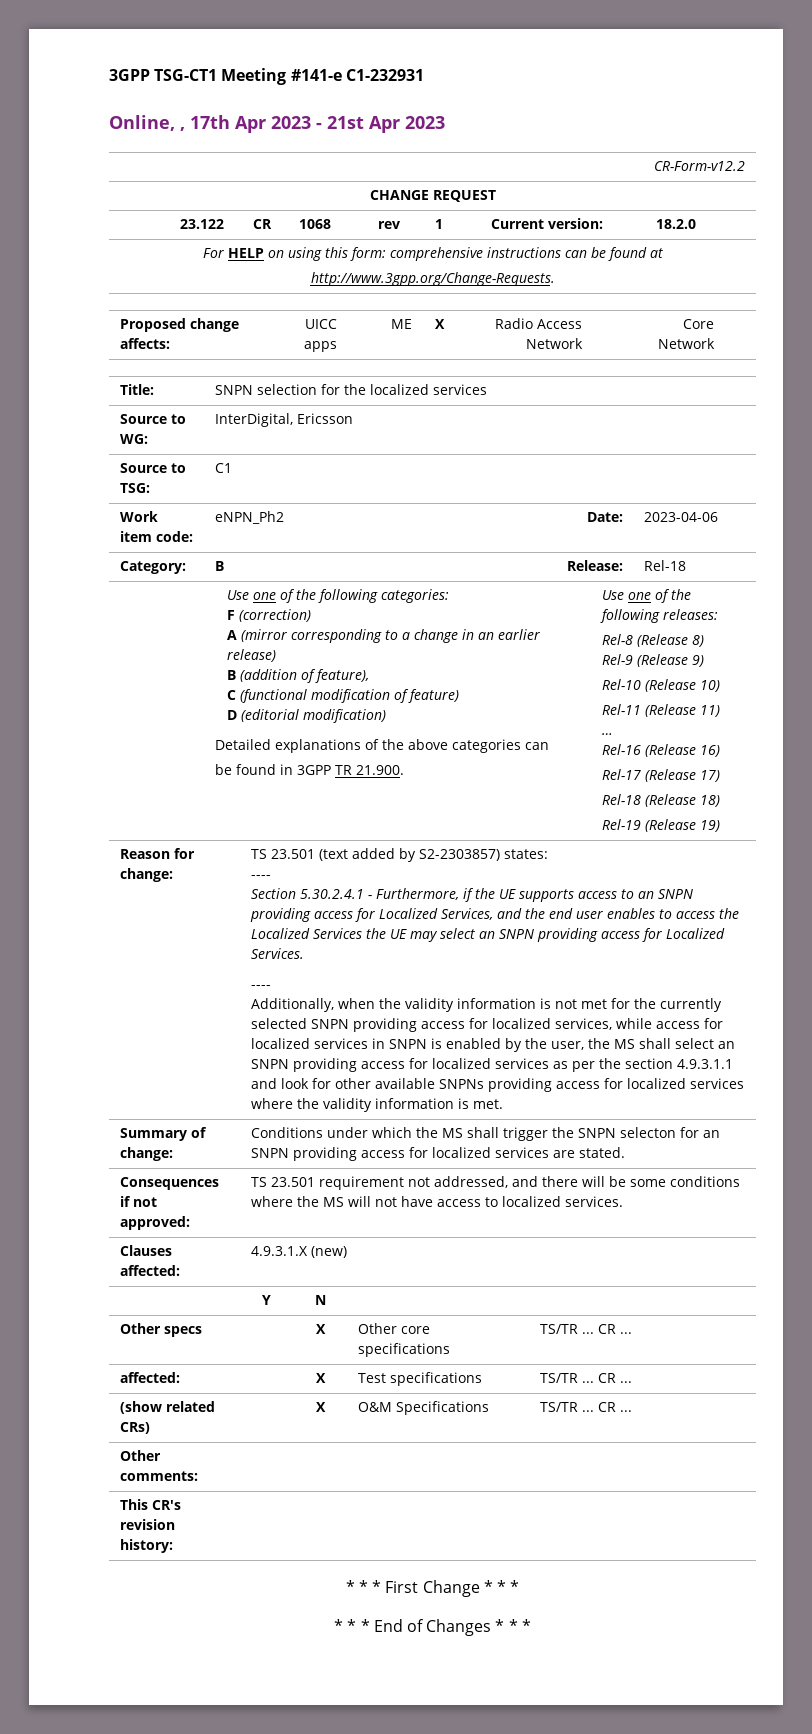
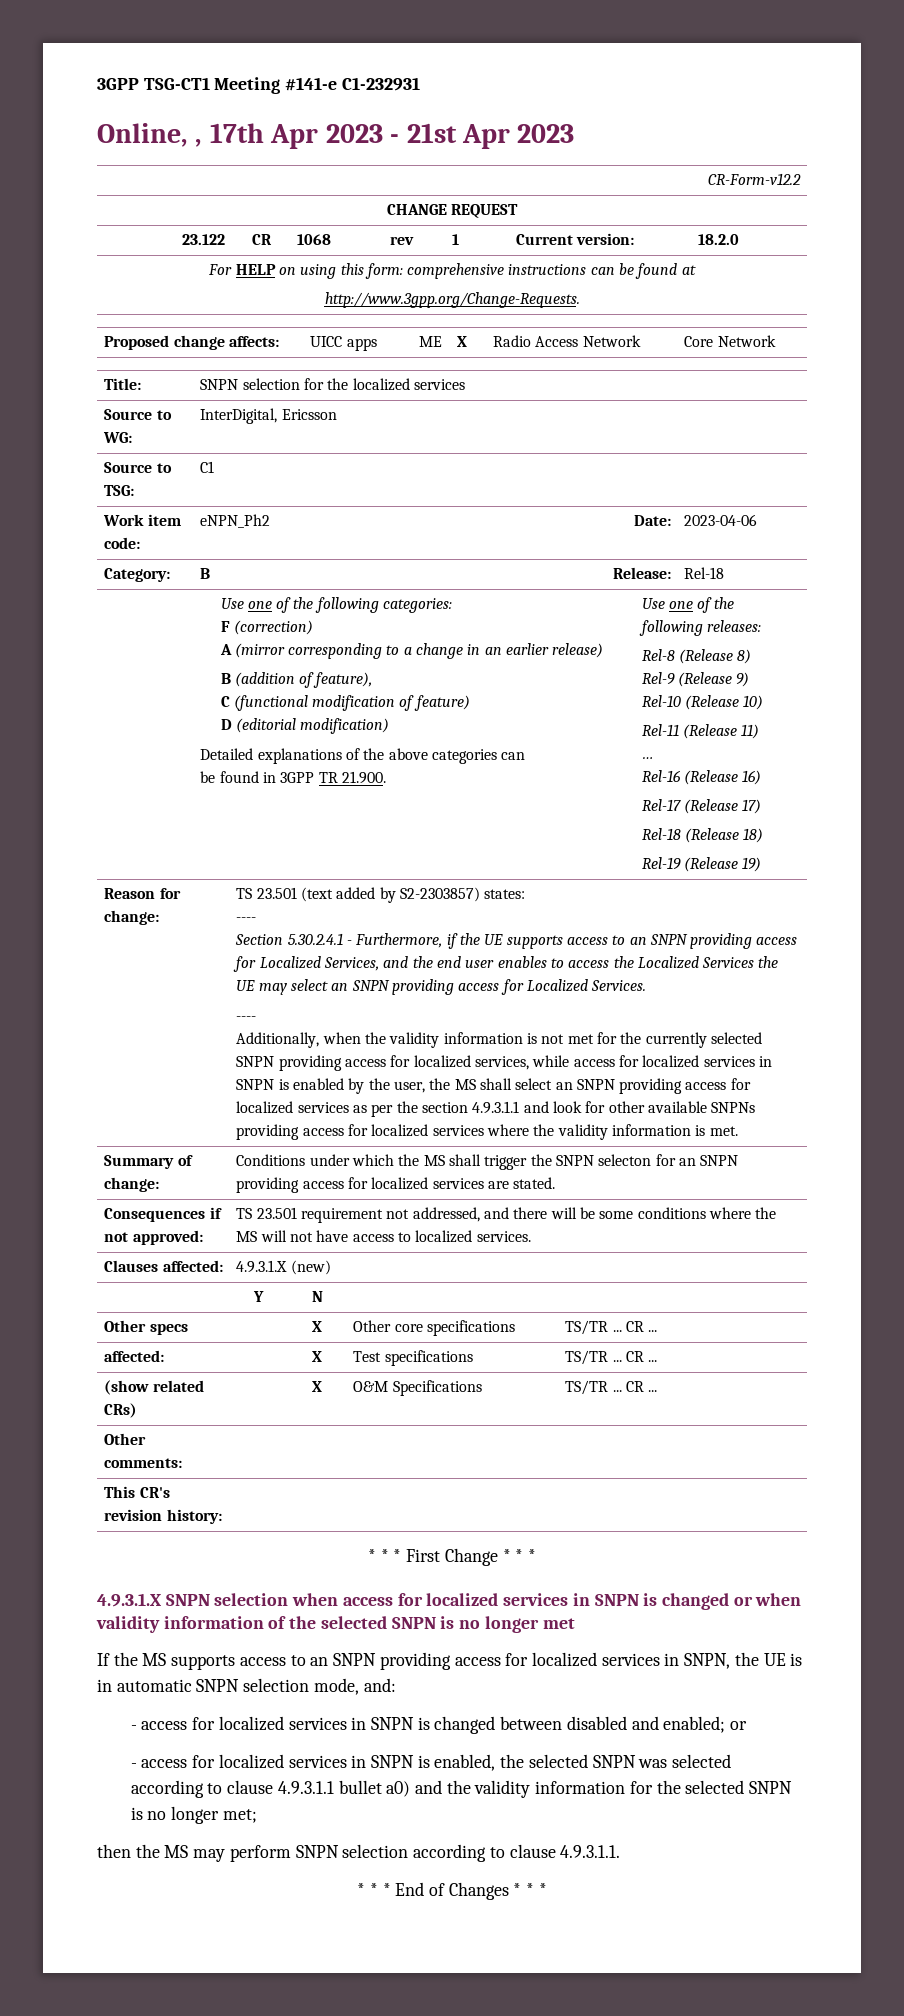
(520, 1586) none -> [97,1593,802,1610] [96,1616,575,1633] [97,1652,803,1670] [97,1678,396,1695] [130,1716,748,1734] [130,1754,732,1771] [130,1780,793,1798] [130,1806,257,1824] [97,1844,621,1862] // 4.9.3.1.X SNPN selection when access for localized services in SNPN is changed or when validity information of the selected SNPN is no longer met // If the MS supports access to an SNPN providing access for localized services in SNPN, the UE is in automatic SNPN selection mode, and: // - access for localized services in SNPN is changed between disabled and enabled; or // - access for localized services in SNPN is enabled, the selected SNPN was selected according to clause 4.9.3.1.1 bullet a0) and the validity information for the selected SNPN is no longer met; // then the MS may perform SNPN selection according to clause 4.9.3.1.1.

